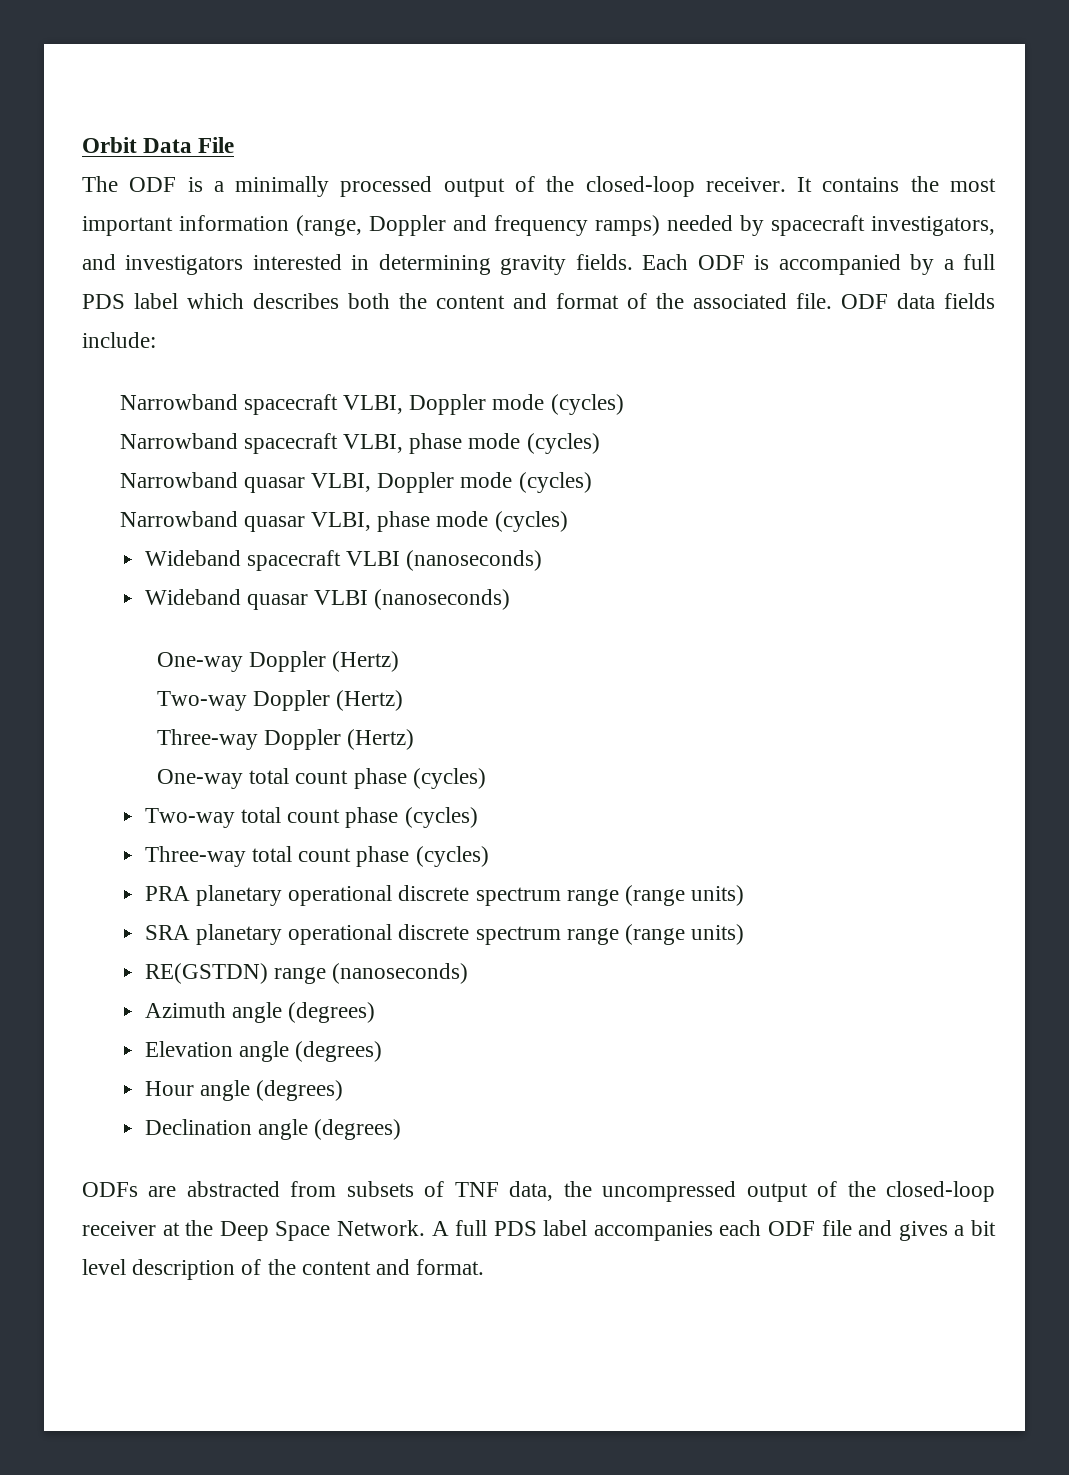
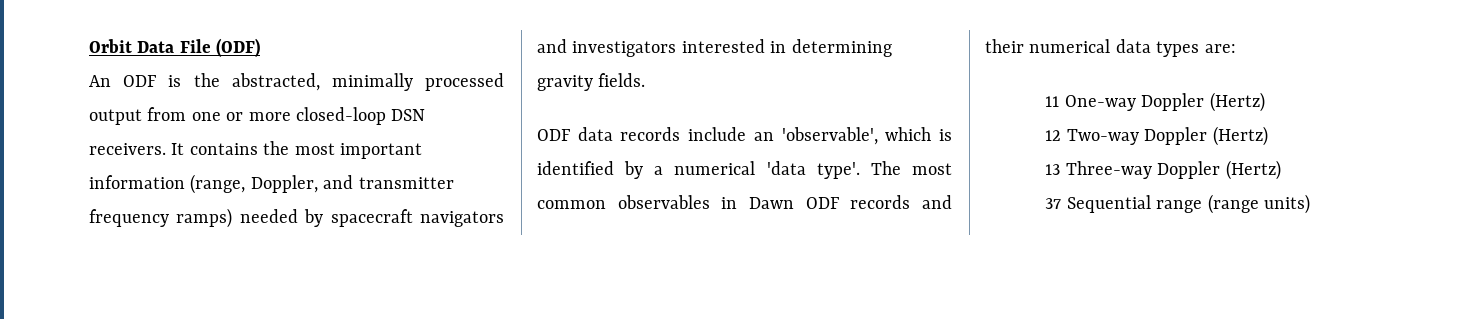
[82,176,786,197] // The ODF is a minimally processed output of the closed-loop receiver. -> [216,38,261,57] [89,73,504,91] [89,107,426,125] [89,143,166,155] (ODF) // An ODF is the abstracted, minimally processed output from one or more closed-loop DSN receivers.
[369,215,487,236] Doppler and -> [250,175,454,193] Doppler, and transmitter
[871,216,995,236] investigators, -> [420,211,504,227] navigators
[642,254,995,275] [82,293,995,309] [82,332,156,348] [119,394,624,415] [119,433,600,454] [119,472,592,493] [119,511,568,532] [144,550,543,571] [144,589,511,610] Each ODF is accompanied by a full PDS label which describes both the content and format of the associated file. ODF data fields include: // Narrowband spacecraft VLBI, Doppler mode (cycles) // Narrowband spacecraft VLBI, phase mode (cycles) // Narrowband quasar VLBI, Doppler mode (cycles) // Narrowband quasar VLBI, phase mode (cycles) // Wideband spacecraft VLBI (nanoseconds) // Wideband quasar VLBI (nanoseconds) // -> [537,127,952,145] [537,161,952,179] [537,195,953,209] [985,39,1236,57] [1045,96,1060,107] // ODF data records include an 'observable', which is identified by a numerical 'data type'. The most common observables in Dawn ODF records and their numerical data types are: // 11
(400, 661) none -> [1045,130,1062,141] 12
(404, 700) none -> [1045,164,1061,175] 13
[157,768,486,789] [144,807,478,828] [144,846,489,867] [144,885,745,906] [144,924,745,945] [144,963,469,984] [144,1002,376,1023] [144,1041,383,1062] [144,1080,344,1101] [144,1119,402,1140] [82,1181,995,1202] [82,1220,997,1241] [82,1259,485,1280] One-way total count phase (cycles) // Two-way total count phase (cycles) // Three-way total count phase (cycles) // PRA planetary operational discrete spectrum range (range units) // SRA planetary operational discrete spectrum range (range units) // RE(GSTDN) range (nanoseconds) // Azimuth angle (degrees) // Elevation angle (degrees) // Hour angle (degrees) // Declination angle (degrees) // ODFs are abstracted from subsets of TNF data, the uncompressed output of the closed-loop receiver at the Deep Space Network. A full PDS label accompanies each ODF file and gives a bit level description of the content and format. -> [1045,194,1311,214] 37 Sequential range (range units)

